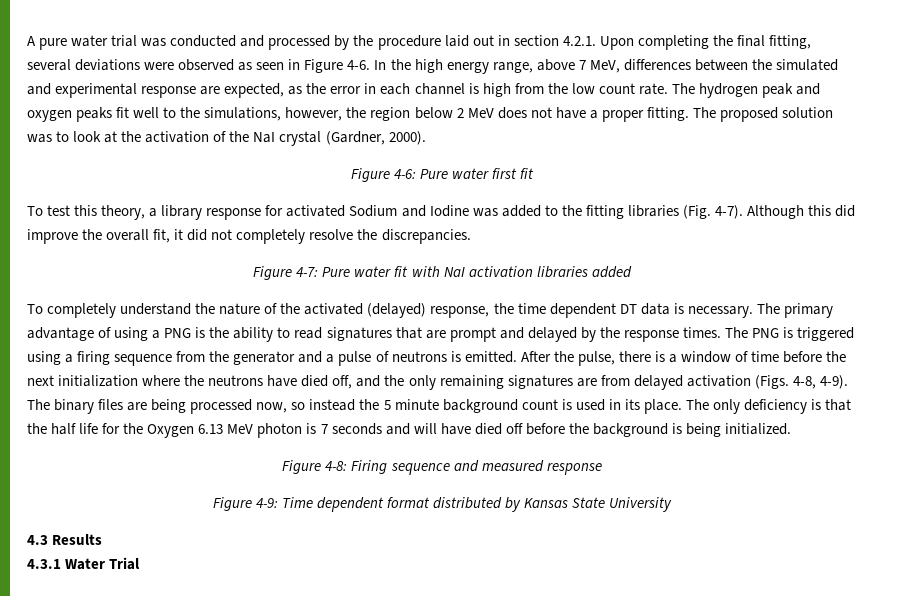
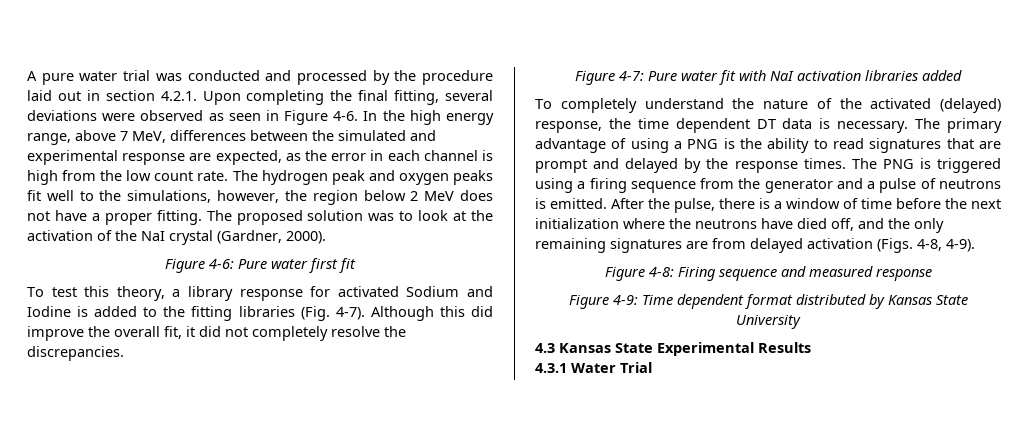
[472,208,498,217] was -> [77,306,89,317] is
[27,399,852,414] [27,423,792,438] The binary files are being processed now, so instead the 5 minute background count is used in its place. The only deficiency is that the half life for the Oxygen 6.13 MeV photon is 7 seconds and will have died off before the background is being initialized. -> (975, 245) none
(48, 540) none -> [559,342,754,356] Kansas State Experimental

